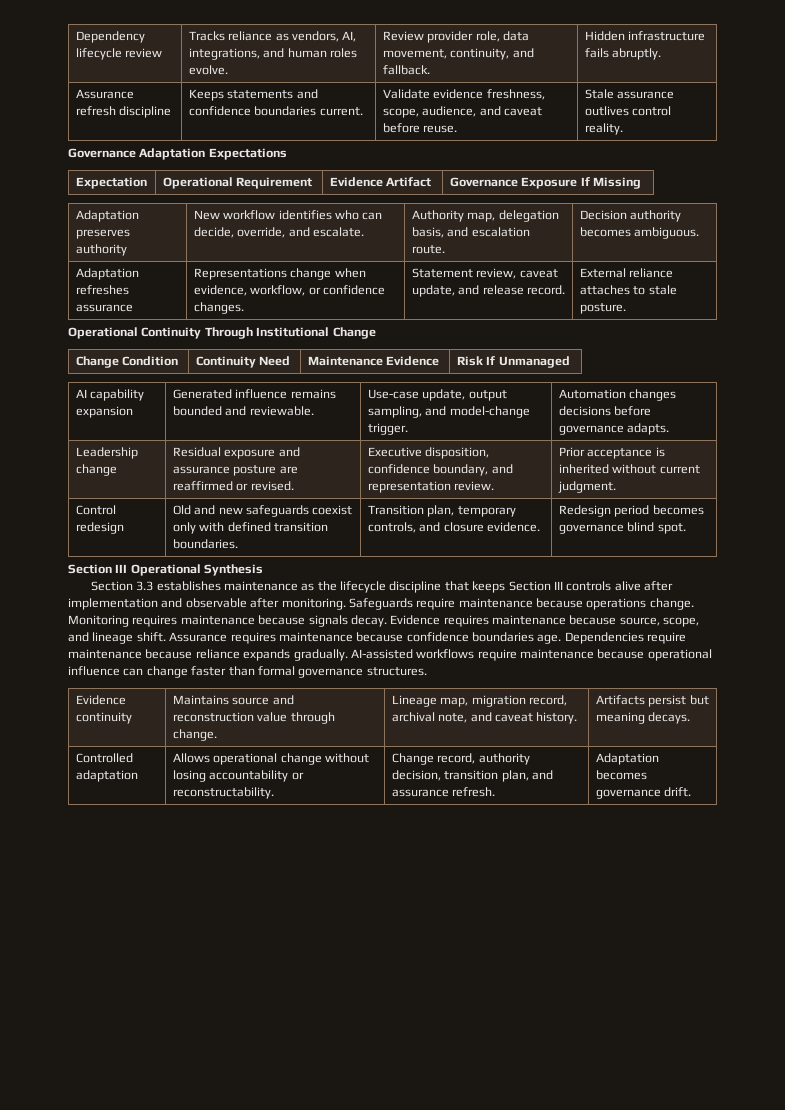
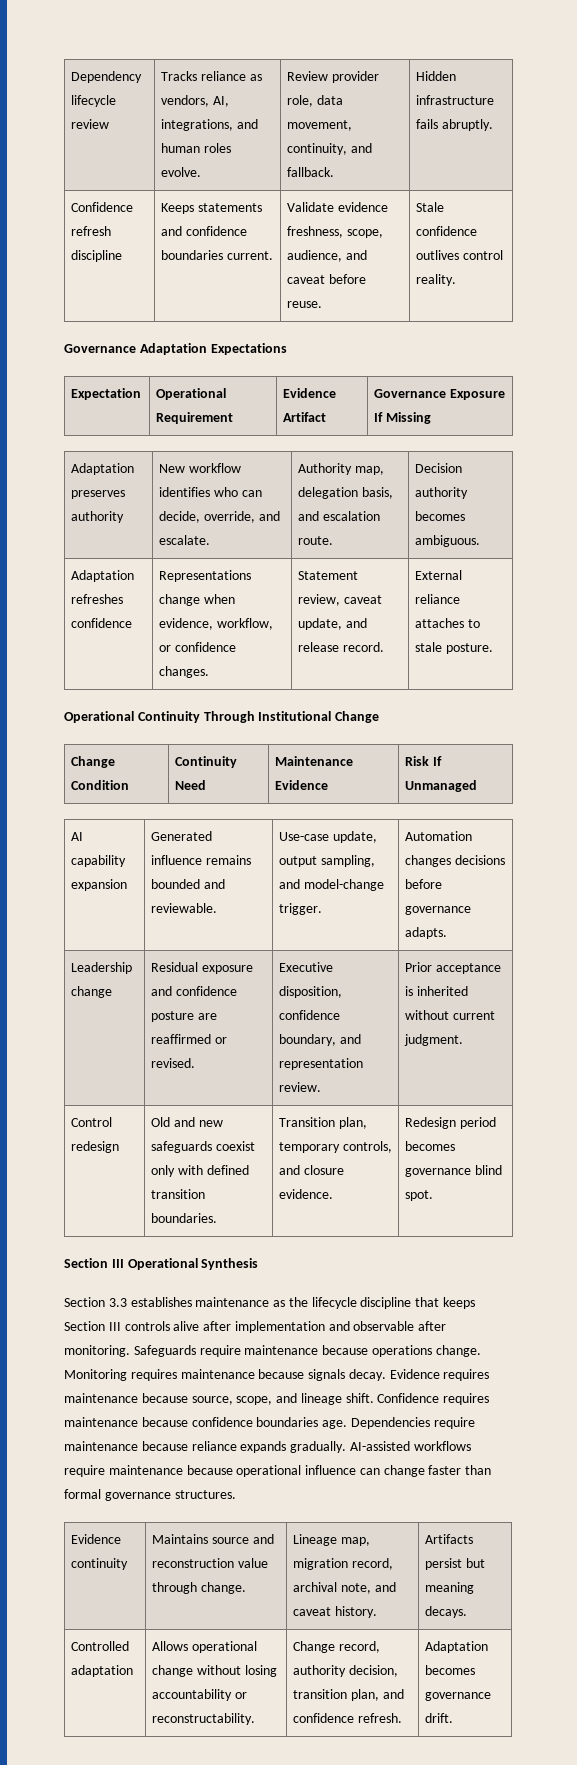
[75,89,134,99] Assurance -> [71,202,134,212] Confidence
[617,91,675,99] assurance -> [416,226,478,236] confidence
[75,304,133,312] assurance -> [71,618,133,628] confidence
[172,466,230,474] assurance -> [175,986,237,996] confidence
[169,632,228,642] Assurance -> [377,1393,440,1403] Confidence
[391,789,449,797] assurance -> [293,1713,355,1723] confidence

